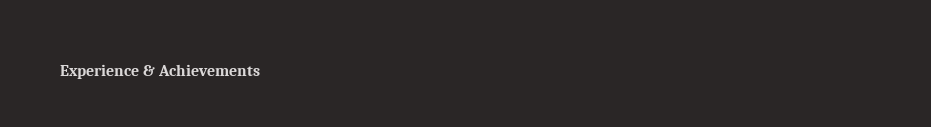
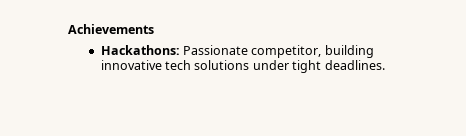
[60,64,156,79] Experience & -> (68, 29) none
(261, 70) none -> [100,45,374,58] [100,60,385,73] // Hackathons: Passionate competitor, building innovative tech solutions under tight deadlines.

